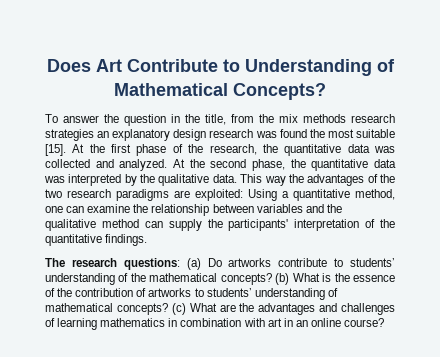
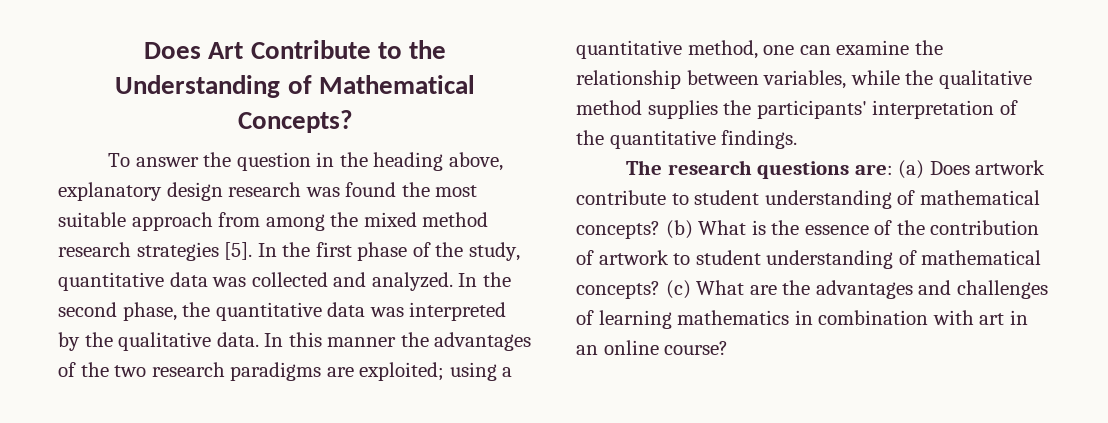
(240, 65) none -> [409,40,447,59] the
[205,114,395,125] [45,129,110,141] title, from the mix methods research strategies an -> [373,152,503,171] heading above,
[45,144,85,156] [15]. At -> [131,212,489,231] [58,242,277,261] approach from among the mixed method research strategies [5]. In
[209,144,278,155] research, the -> [468,242,520,261] study,
[173,159,185,168] At -> [458,273,478,287] In
[240,174,286,186] This way -> [264,332,397,347] In this manner
[195,189,277,201] exploited: Using -> [359,362,497,381] exploited; using
[256,204,324,213] variables and -> [763,70,900,89] variables, while
[144,219,202,231] can supply -> [647,100,718,119] supplies
[123,258,272,270] questions: (a) Do artworks -> [757,160,1046,179] questions are: (a) Does artwork
[350,258,395,267] [45,273,146,285] students’ understanding of the -> [694,190,916,209] student understanding of
[148,288,252,297] artworks to students’ -> [598,250,761,265] artwork to student

